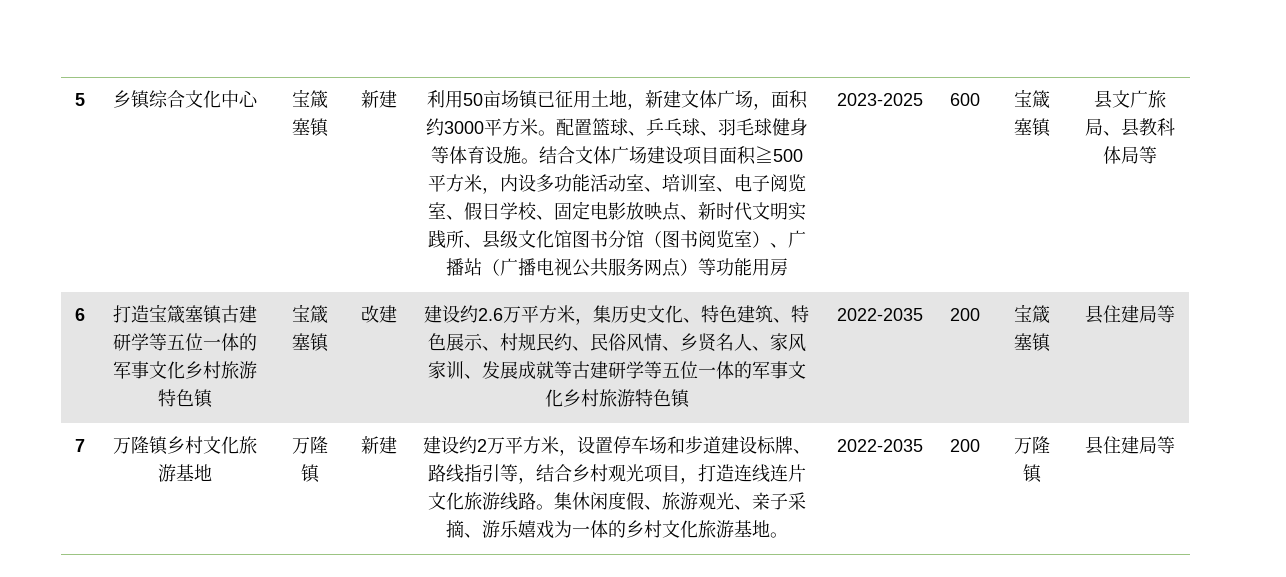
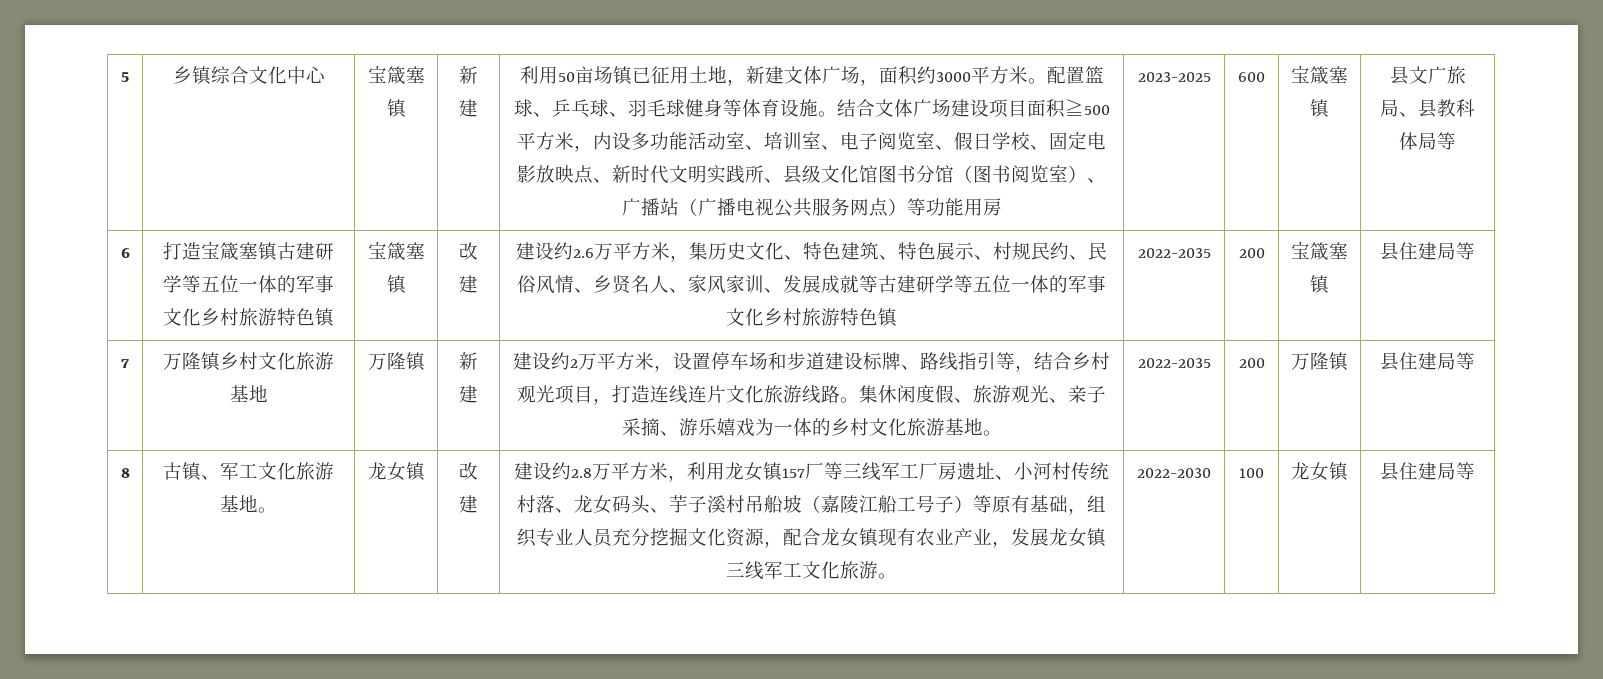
(1175, 445) none -> [120,468,130,478] [163,462,334,481] [220,495,277,513] [367,462,426,481] [459,462,478,480] [459,495,478,513] [514,462,1109,482] [517,495,1106,515] [517,528,1107,548] [726,561,897,580] [1137,468,1211,478] [1239,468,1264,478] [1291,462,1349,481] [1380,462,1475,481] // 8 | 古镇、军工文化旅游基地。 | 龙女镇 | 改建 | 建设约2.8万平方米，利用龙女镇157厂等三线军工厂房遗址、小河村传统村落、龙女码头、芋子溪村吊船坡（嘉陵江船工号子）等原有基础，组织专业人员充分挖掘文化资源，配合龙女镇现有农业产业，发展龙女镇三线军工文化旅游。 | 2022-2030 | 100 | 龙女镇 | 县住建局等

